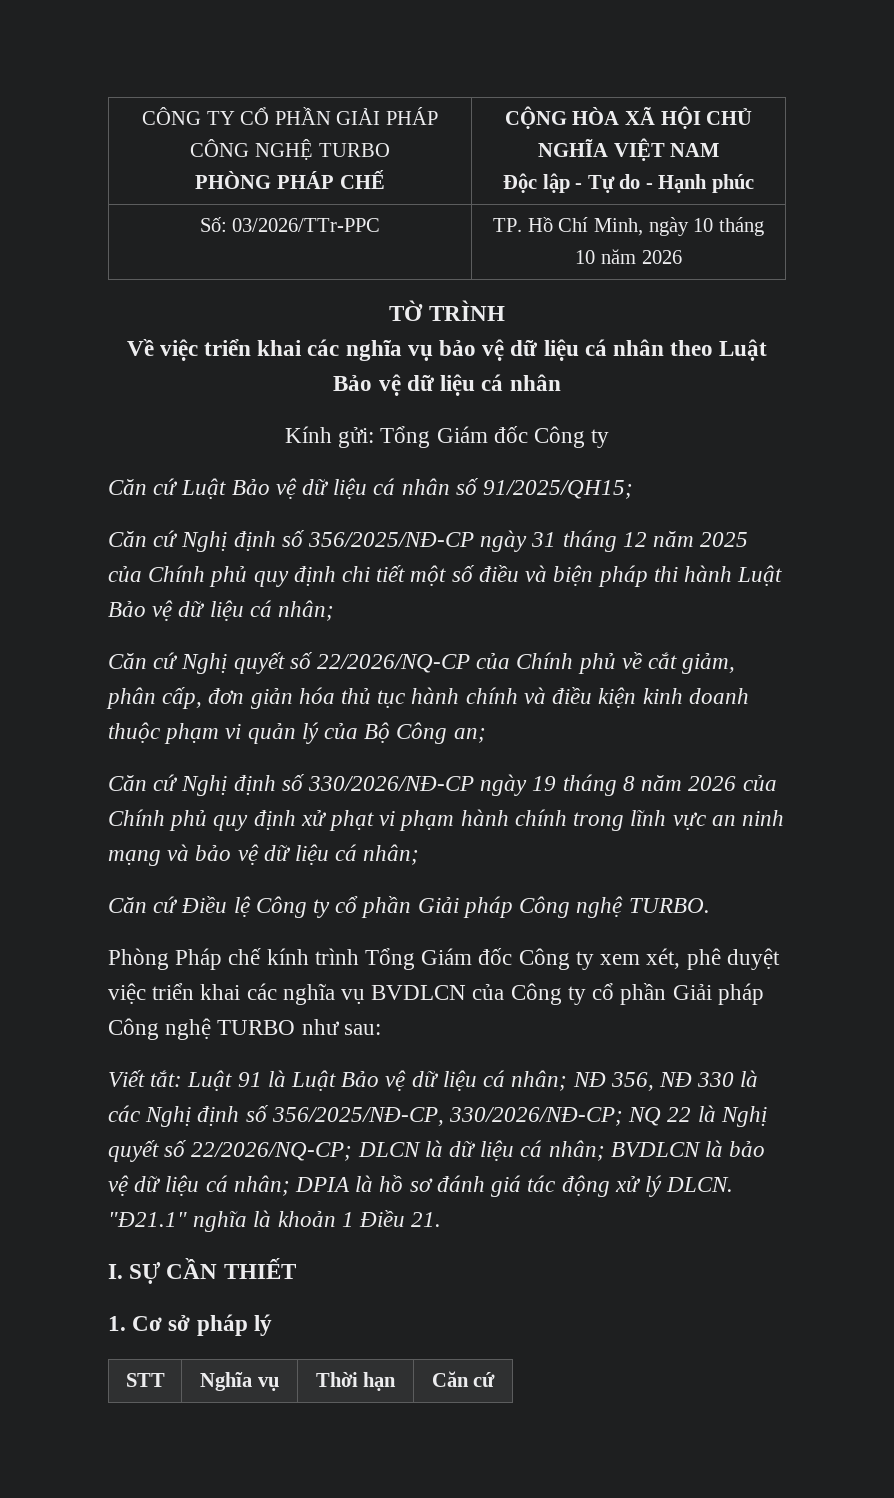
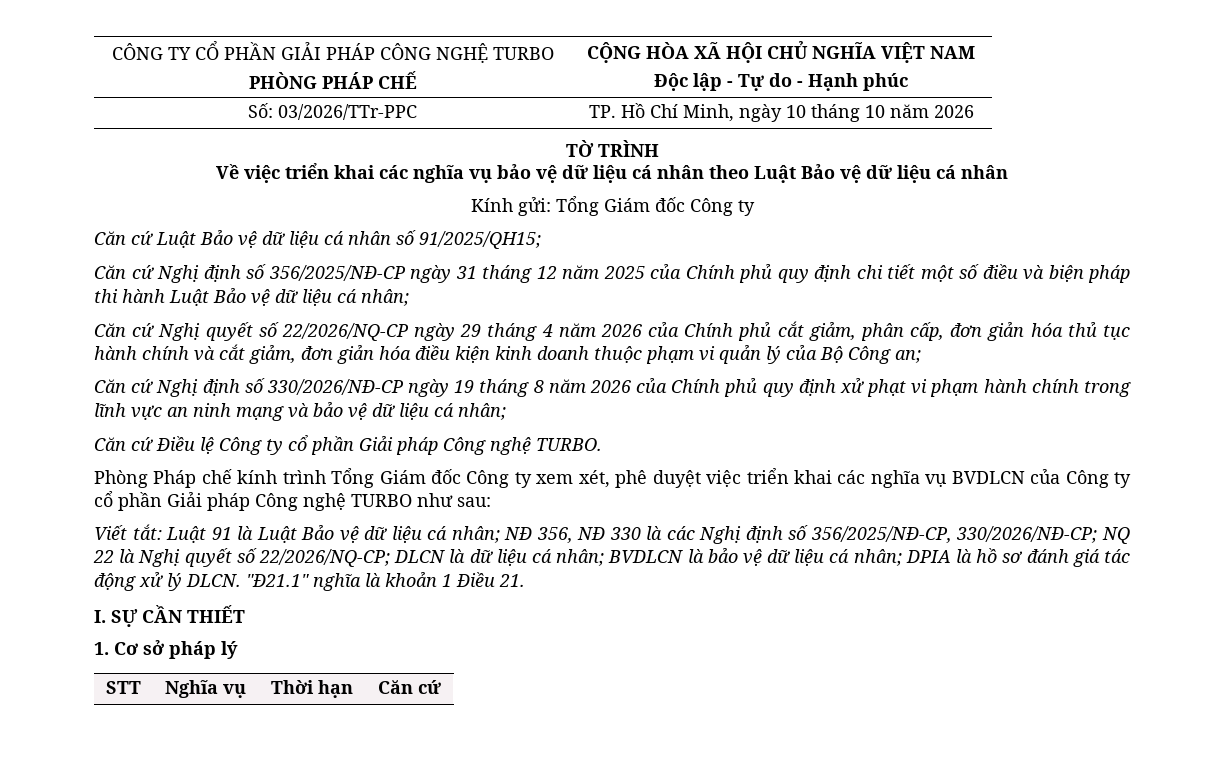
[476,652,643,674] của Chính phủ về -> [414,322,772,341] ngày 29 tháng 4 năm 2026 của Chính phủ
(546, 695) none -> [219,344,411,364] cắt giảm, đơn giản hóa

